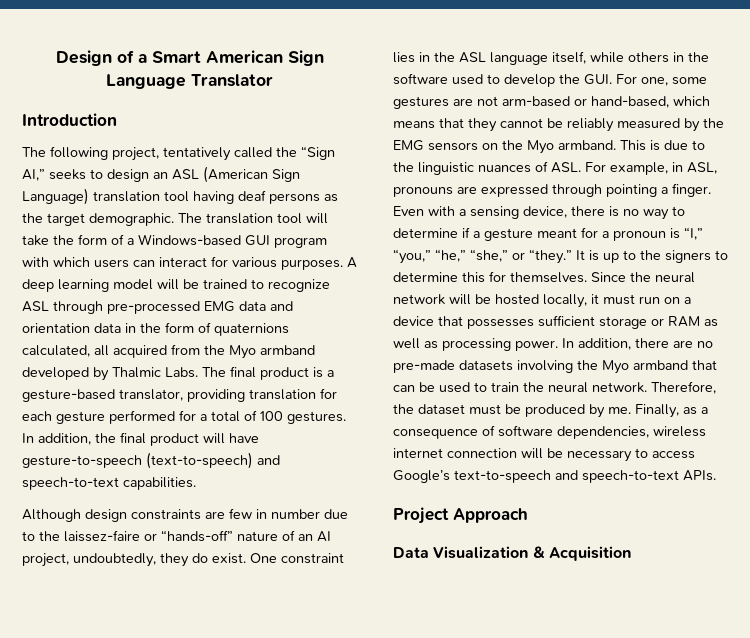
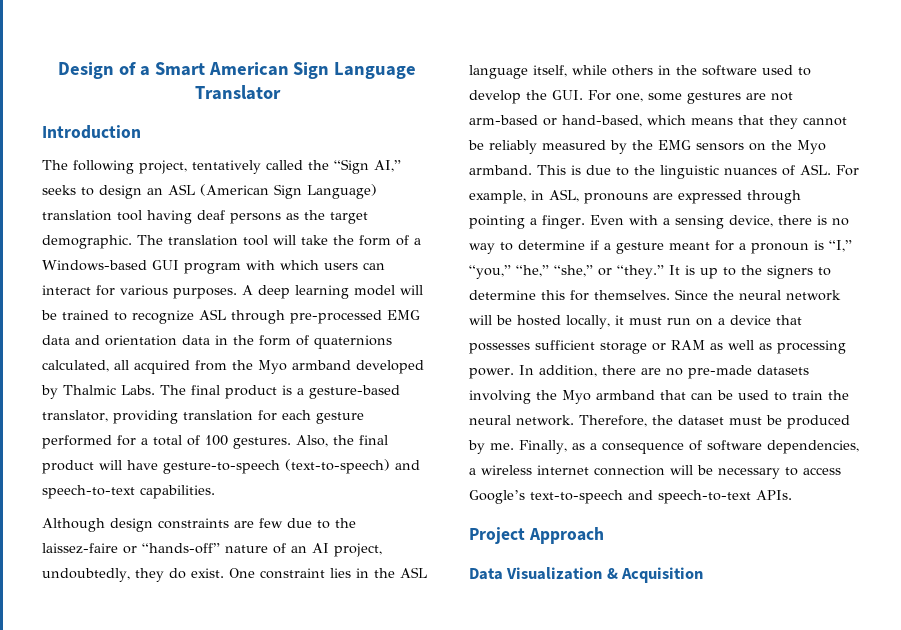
[22,433,91,445] In addition, -> [296,435,328,447] Also,
[256,509,320,519] in number -> (283, 523) none
(649, 432) none -> [469,468,476,475] a

